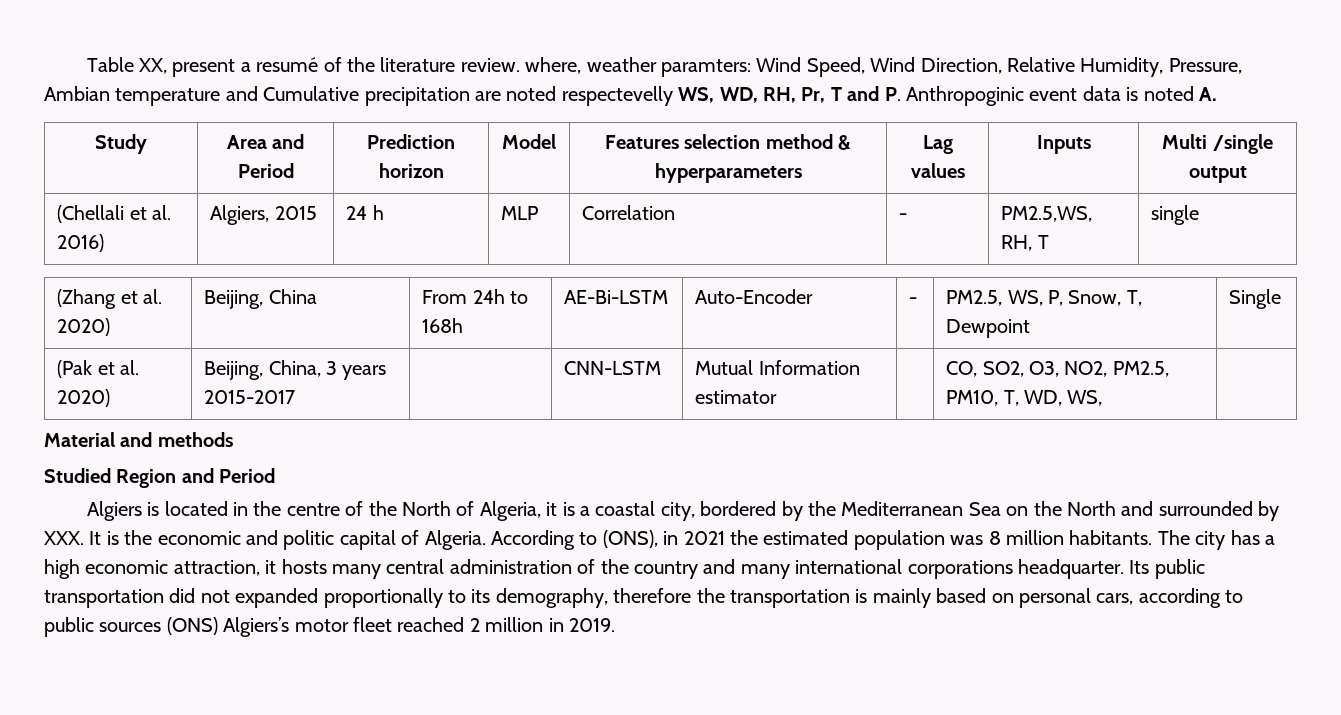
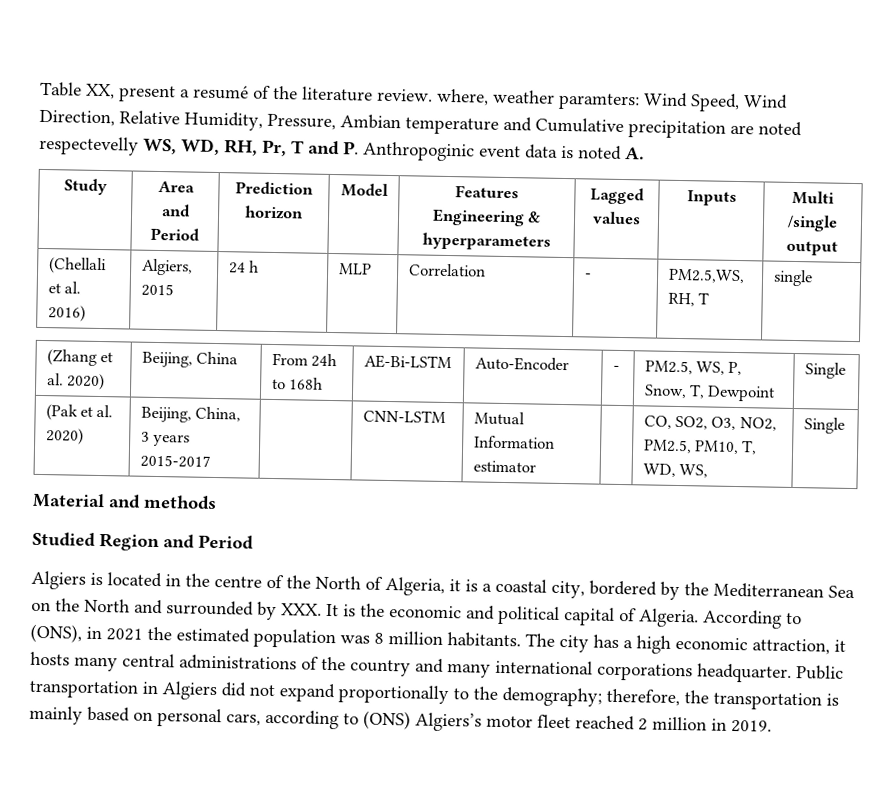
[684,134,833,149] selection method -> [431,208,525,227] Engineering
[922,135,953,154] Lag -> [590,187,645,205] Lagged
(1103, 398) none -> [803,417,845,434] Single
[283,530,335,550] politic -> [498,605,560,625] political
[449,559,572,574] administration -> [179,654,297,671] administrations
[1129,559,1205,579] [44,589,164,608] Its public transportation -> [796,665,844,680] [29,679,217,701] Public transportation in Algiers
[235,588,319,608] expanded -> [279,683,335,703] expand
[471,588,692,608] its demography, therefore -> [473,686,680,707] the demography; therefore,
[44,617,162,637] public sources -> (359, 719) none

